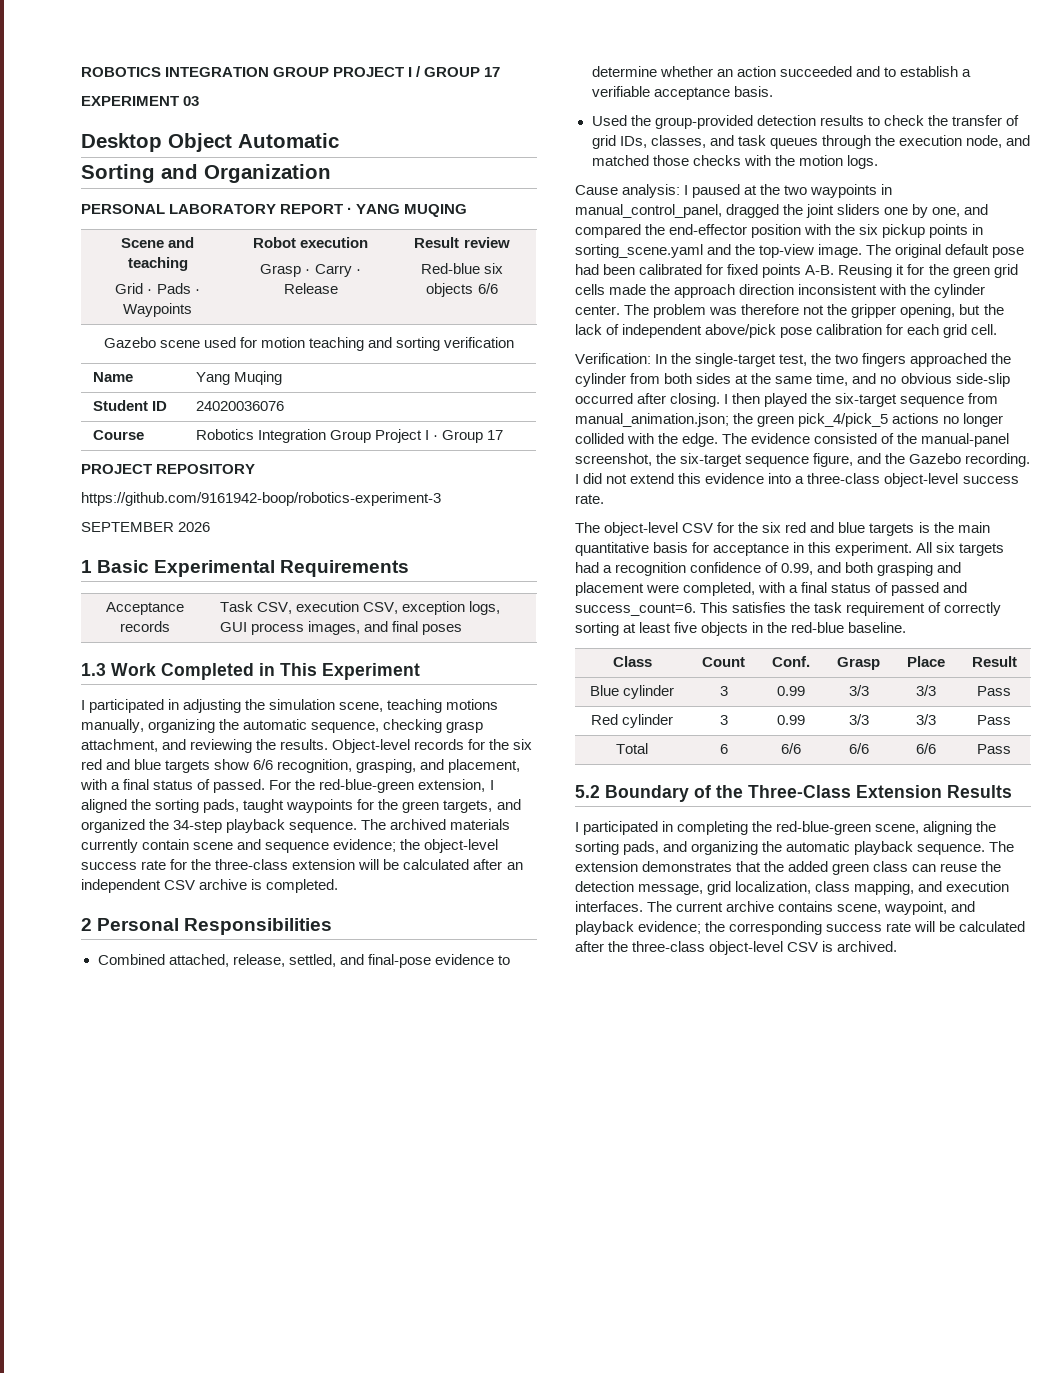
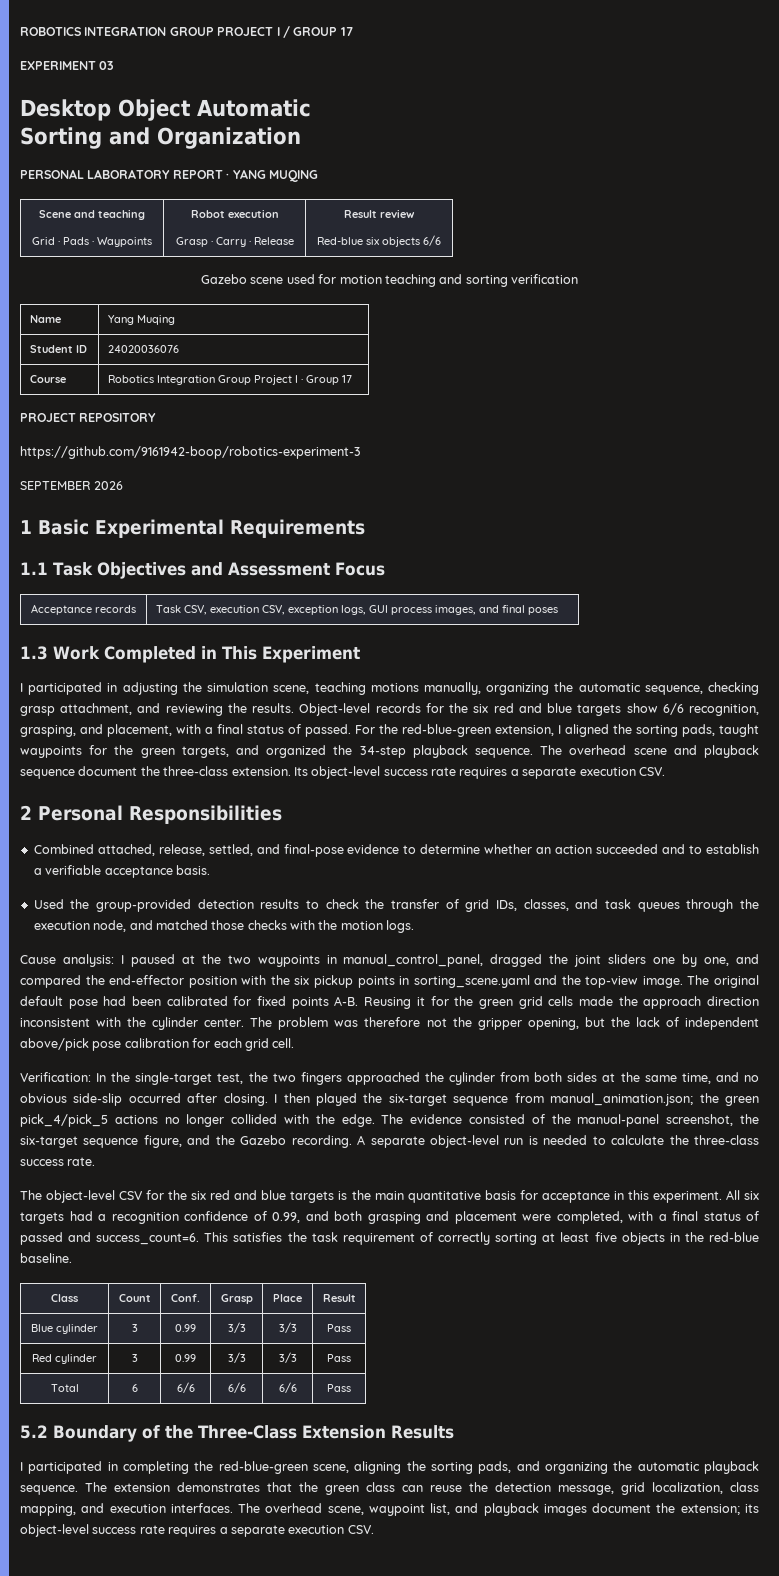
(410, 568) none -> [20,562,385,579] // 1.1 Task Objectives and Assessment Focus
[390,819,511,830] [81,839,499,853] [81,859,523,870] [81,879,339,893] archived materials currently contain scene and sequence evidence; the object-level success rate for the three-class extension will be calculated after an independent CSV archive is completed. -> [569,745,760,758] [20,766,665,779] overhead scene and playback sequence document the three-class extension. Its object-level success rate requires a separate execution CSV.
[575,473,959,487] I did not extend this evidence into a three-class object-level -> [357,1135,759,1148] A separate object-level run is needed to calculate the three-class
[788,861,829,872] added -> (318, 1487) none
[676,901,976,915] [575,921,1026,935] [575,941,898,955] current archive contains scene, waypoint, and playback evidence; the corresponding success rate will be calculated after the three-class object-level CSV is archived. -> [265,1503,759,1516] [20,1524,374,1537] overhead scene, waypoint list, and playback images document the extension; its object-level success rate requires a separate execution CSV.

